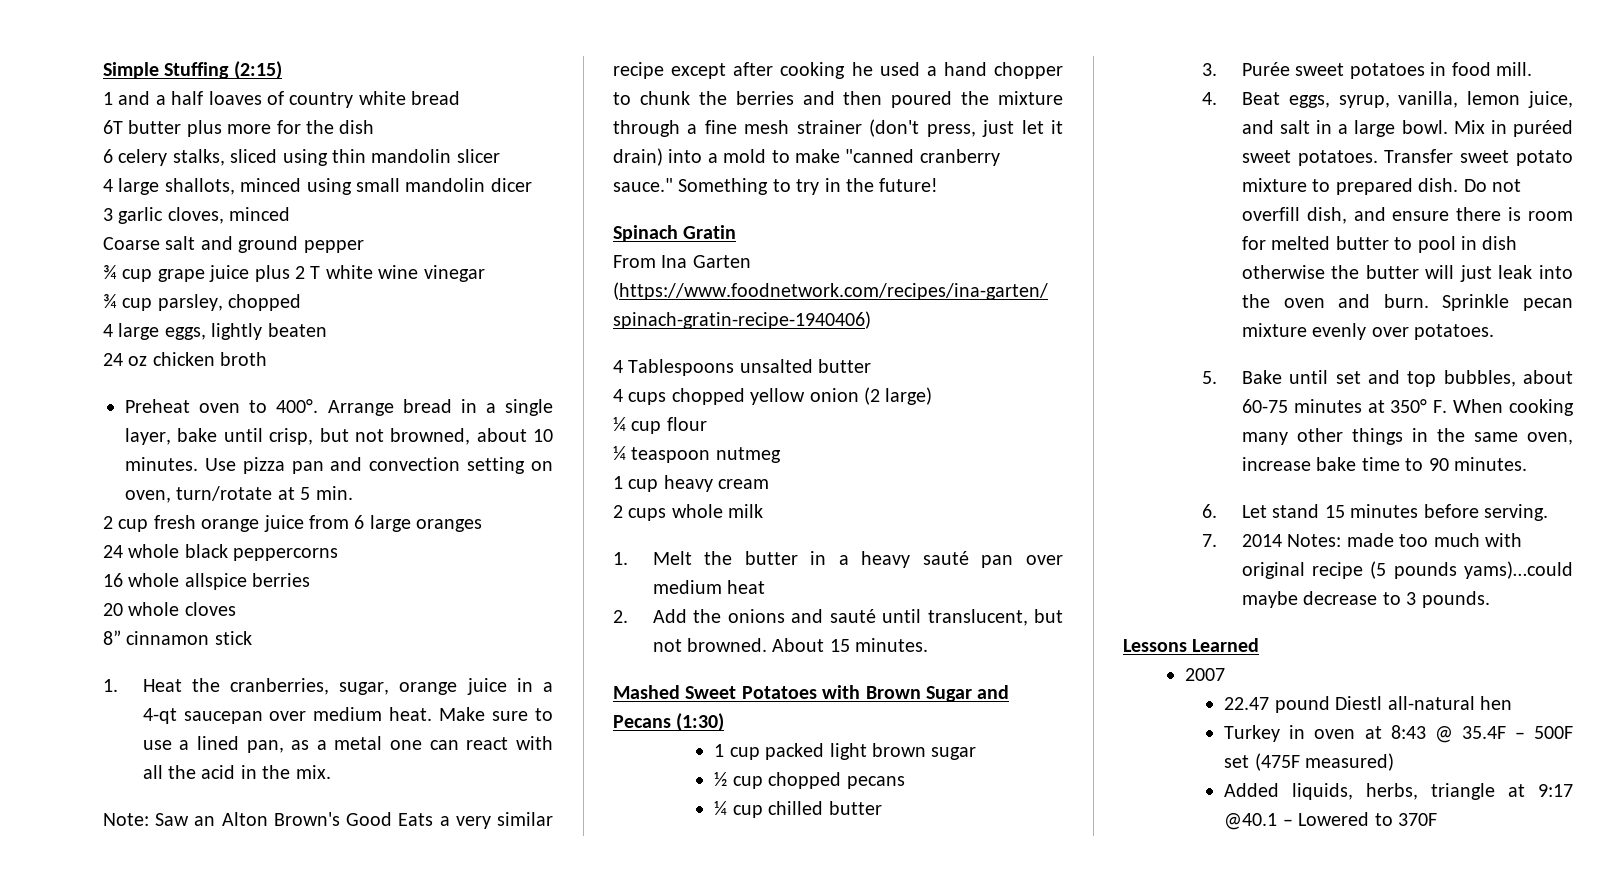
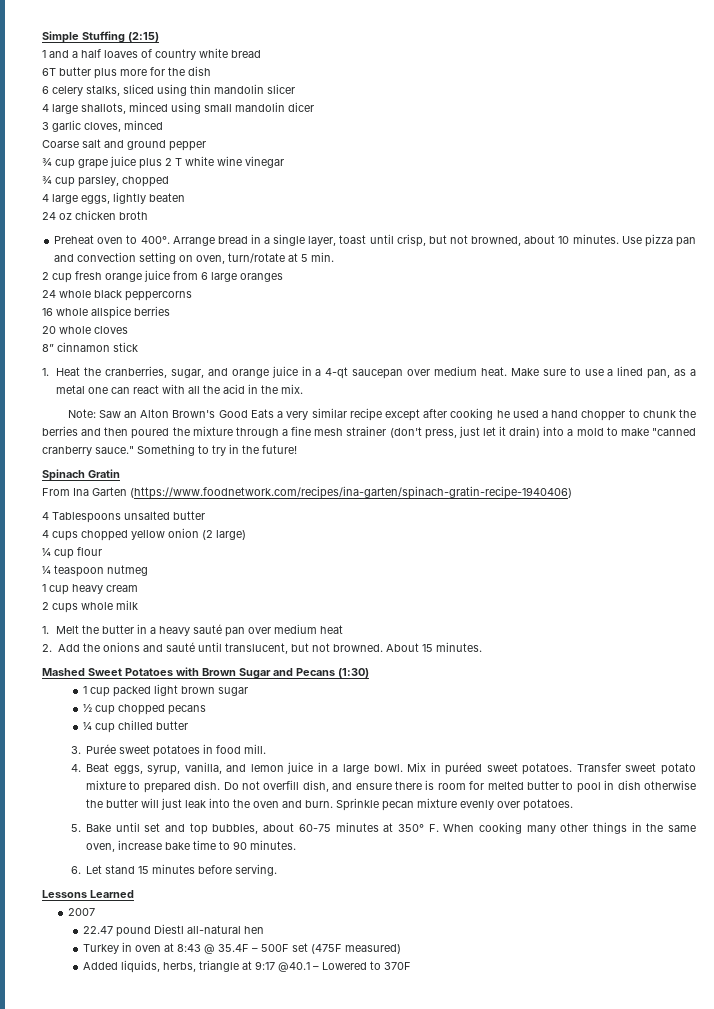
[177,428,218,442] bake -> [339,235,367,244] toast
(390, 688) none -> [207,368,228,376] and
[1467,91,1573,108] [1241,120,1311,134] lemon juice, and salt -> [226,762,314,774] and lemon juice
[1202,533,1522,547] [1241,561,1573,579] [1241,591,1490,608] // 7. 2014 Notes: made too much with original recipe (5 pounds yams)…could maybe decrease to 3 pounds. -> (278, 870) none

